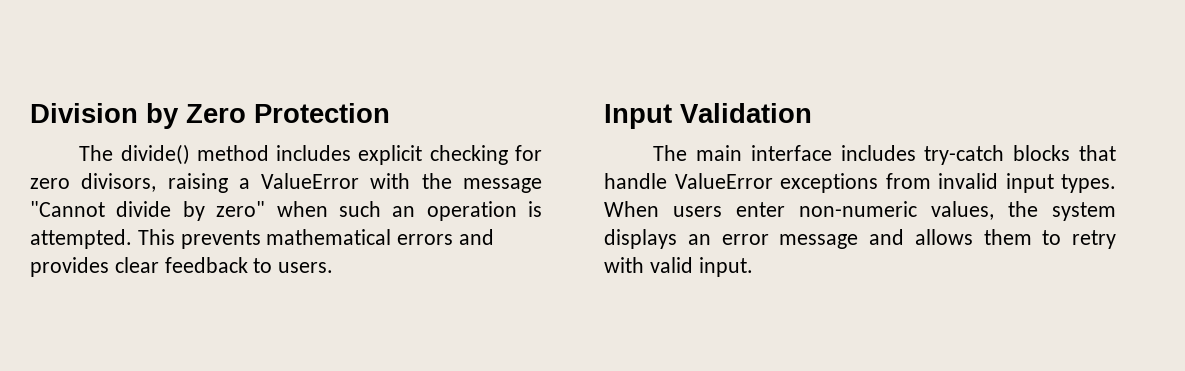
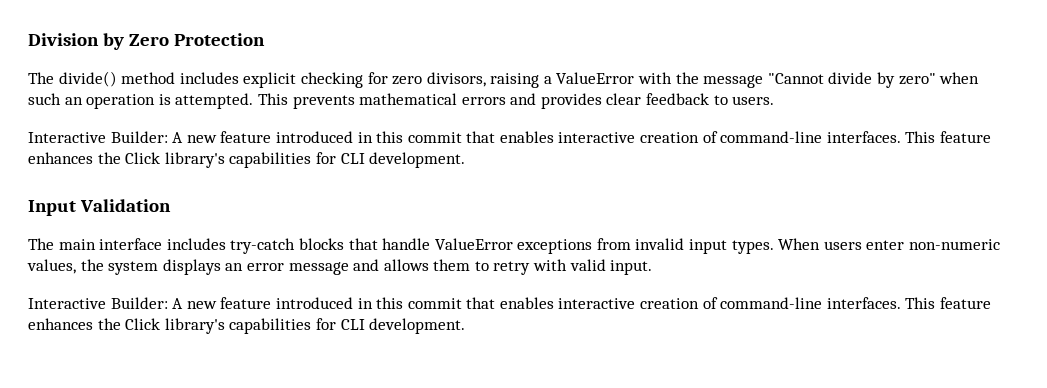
(334, 267) none -> [28,131,992,143] [28,152,466,168] // Interactive Builder: A new feature introduced in this commit that enables interactive creation of command-line interfaces. This feature enhances the Click library's capabilities for CLI development.
(753, 267) none -> [28,297,992,309] [28,318,466,334] // Interactive Builder: A new feature introduced in this commit that enables interactive creation of command-line interfaces. This feature enhances the Click library's capabilities for CLI development.

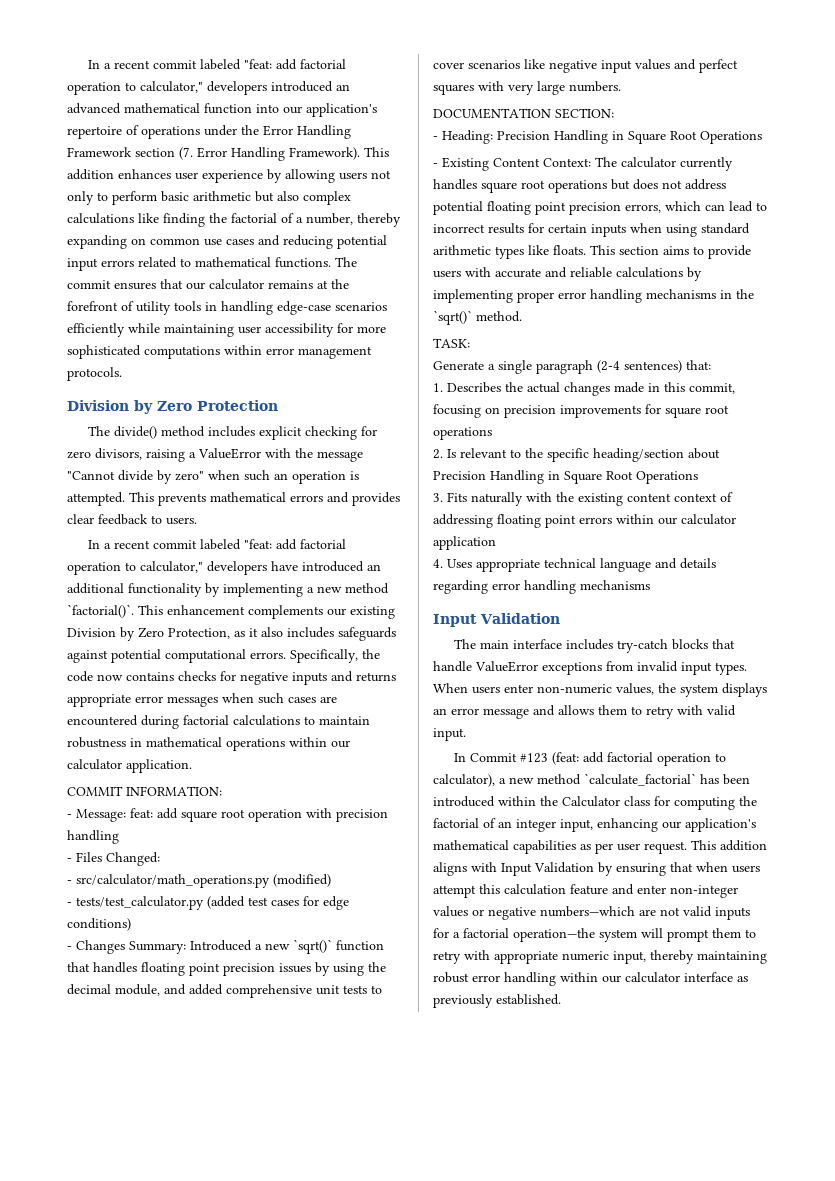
(28, 39) none -> [88,59,347,70] [67,81,350,95] [67,103,377,117] [67,125,351,139] [67,147,389,161] [67,169,391,183] [67,191,351,205] [67,213,401,227] [67,235,387,249] [67,257,357,271] [67,279,349,290] [67,301,387,315] [67,323,386,337] [67,345,372,359] [67,367,122,381] In a recent commit labeled "feat: add factorial operation to calculator," developers introduced an advanced mathematical function into our application's repertoire of operations under the Error Handling Framework section (7. Error Handling Framework). This addition enhances user experience by allowing users not only to perform basic arithmetic but also complex calculations like finding the factorial of a number, thereby expanding on common use cases and reducing potential input errors related to mathematical functions. The commit ensures that our calculator remains at the forefront of utility tools in handling edge-case scenarios efficiently while maintaining user accessibility for more sophisticated computations within error management protocols. //
[28,131,992,143] [28,152,466,168] Interactive Builder: A new feature introduced in this commit that enables interactive creation of command-line interfaces. This feature enhances the Click library's capabilities for CLI development. -> [88,539,347,550] [67,561,381,575] [67,583,389,597] [67,604,395,619] [67,627,396,641] [67,649,380,663] [67,671,396,685] [67,693,337,707] [67,715,370,729] [67,737,350,751] [67,759,192,773] [67,786,222,796] [67,808,388,822] [67,830,119,844] [67,852,160,866] [67,874,331,888] [67,896,349,910] [67,918,131,931] [67,939,384,954] [67,962,386,976] [67,984,382,998] [433,59,738,73] [433,81,621,95] [433,108,614,119] [433,130,762,144] [433,157,733,171] [433,179,726,193] [433,201,767,215] [433,223,750,237] [433,245,751,259] [433,267,702,281] [433,289,754,303] [433,310,522,325] [433,338,470,348] [433,360,711,374] [433,382,735,396] [433,404,729,418] [433,427,492,440] [433,448,720,462] [433,470,698,484] [433,492,733,506] [433,514,736,528] [433,536,496,550] [433,558,716,572] [433,580,650,594] In a recent commit labeled "feat: add factorial operation to calculator," developers have introduced an additional functionality by implementing a new method `factorial()`. This enhancement complements our existing Division by Zero Protection, as it also includes safeguards against potential computational errors. Specifically, the code now contains checks for negative inputs and returns appropriate error messages when such cases are encountered during factorial calculations to maintain robustness in mathematical operations within our calculator application. // COMMIT INFORMATION: // - Message: feat: add square root operation with precision handling // - Files Changed: // - src/calculator/math_operations.py (modified) // - tests/test_calculator.py (added test cases for edge conditions) // - Changes Summary: Introduced a new `sqrt()` function that handles floating point precision issues by using the decimal module, and added comprehensive unit tests to cover scenarios like negative input values and perfect squares with very large numbers. // DOCUMENTATION SECTION: // - Heading: Precision Handling in Square Root Operations // - Existing Content Context: The calculator currently handles square root operations but does not address potential floating point precision errors, which can lead to incorrect results for certain inputs when using standard arithmetic types like floats. This section aims to provide users with accurate and reliable calculations by implementing proper error handling mechanisms in the `sqrt()` method. // TASK: // Generate a single paragraph (2-4 sentences) that: // 1. Describes the actual changes made in this commit, focusing on precision improvements for square root operations // 2. Is relevant to the specific heading/section about Precision Handling in Square Root Operations // 3. Fits naturally with the existing content context of addressing floating point errors within our calculator application // 4. Uses appropriate technical language and details regarding error handling mechanisms
[28,297,992,309] [28,318,466,334] Interactive Builder: A new feature introduced in this commit that enables interactive creation of command-line interfaces. This feature enhances the Click library's capabilities for CLI development. -> [454,752,727,766] [433,773,750,787] [433,796,757,810] [433,818,756,832] [433,840,767,854] [433,862,760,876] [433,884,738,898] [433,906,750,920] [433,928,756,942] [433,950,767,964] [433,972,748,986] [433,994,561,1008] In Commit #123 (feat: add factorial operation to calculator), a new method `calculate_factorial` has been introduced within the Calculator class for computing the factorial of an integer input, enhancing our application's mathematical capabilities as per user request. This addition aligns with Input Validation by ensuring that when users attempt this calculation feature and enter non-integer values or negative numbers—which are not valid inputs for a factorial operation—the system will prompt them to retry with appropriate numeric input, thereby maintaining robust error handling within our calculator interface as previously established.

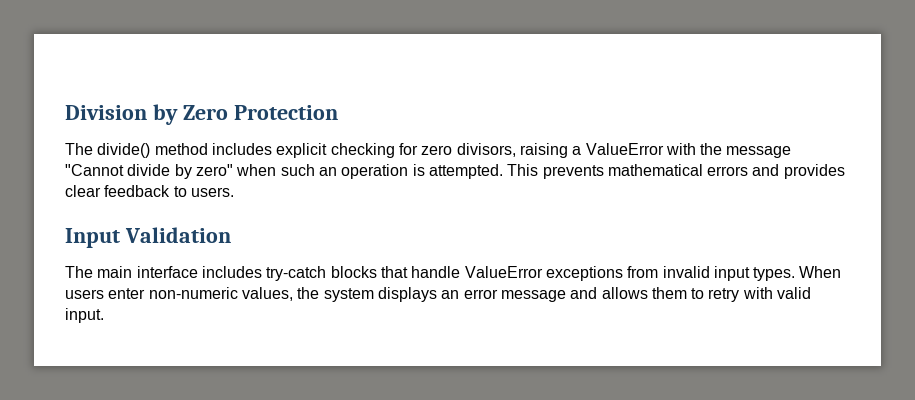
[88,59,347,70] [67,81,350,95] [67,103,377,117] [67,125,351,139] [67,147,389,161] [67,169,391,183] [67,191,351,205] [67,213,401,227] [67,235,387,249] [67,257,357,271] [67,279,349,290] [67,301,387,315] [67,323,386,337] [67,345,372,359] [67,367,122,381] In a recent commit labeled "feat: add factorial operation to calculator," developers introduced an advanced mathematical function into our application's repertoire of operations under the Error Handling Framework section (7. Error Handling Framework). This addition enhances user experience by allowing users not only to perform basic arithmetic but also complex calculations like finding the factorial of a number, thereby expanding on common use cases and reducing potential input errors related to mathematical functions. The commit ensures that our calculator remains at the forefront of utility tools in handling edge-case scenarios efficiently while maintaining user accessibility for more sophisticated computations within error management protocols. // -> (65, 112) none
[88,539,347,550] [67,561,381,575] [67,583,389,597] [67,604,395,619] [67,627,396,641] [67,649,380,663] [67,671,396,685] [67,693,337,707] [67,715,370,729] [67,737,350,751] [67,759,192,773] [67,786,222,796] [67,808,388,822] [67,830,119,844] [67,852,160,866] [67,874,331,888] [67,896,349,910] [67,918,131,931] [67,939,384,954] [67,962,386,976] [67,984,382,998] [433,59,738,73] [433,81,621,95] [433,108,614,119] [433,130,762,144] [433,157,733,171] [433,179,726,193] [433,201,767,215] [433,223,750,237] [433,245,751,259] [433,267,702,281] [433,289,754,303] [433,310,522,325] [433,338,470,348] [433,360,711,374] [433,382,735,396] [433,404,729,418] [433,427,492,440] [433,448,720,462] [433,470,698,484] [433,492,733,506] [433,514,736,528] [433,536,496,550] [433,558,716,572] [433,580,650,594] // In a recent commit labeled "feat: add factorial operation to calculator," developers have introduced an additional functionality by implementing a new method `factorial()`. This enhancement complements our existing Division by Zero Protection, as it also includes safeguards against potential computational errors. Specifically, the code now contains checks for negative inputs and returns appropriate error messages when such cases are encountered during factorial calculations to maintain robustness in mathematical operations within our calculator application. // COMMIT INFORMATION: // - Message: feat: add square root operation with precision handling // - Files Changed: // - src/calculator/math_operations.py (modified) // - tests/test_calculator.py (added test cases for edge conditions) // - Changes Summary: Introduced a new `sqrt()` function that handles floating point precision issues by using the decimal module, and added comprehensive unit tests to cover scenarios like negative input values and perfect squares with very large numbers. // DOCUMENTATION SECTION: // - Heading: Precision Handling in Square Root Operations // - Existing Content Context: The calculator currently handles square root operations but does not address potential floating point precision errors, which can lead to incorrect results for certain inputs when using standard arithmetic types like floats. This section aims to provide users with accurate and reliable calculations by implementing proper error handling mechanisms in the `sqrt()` method. // TASK: // Generate a single paragraph (2-4 sentences) that: // 1. Describes the actual changes made in this commit, focusing on precision improvements for square root operations // 2. Is relevant to the specific heading/section about Precision Handling in Square Root Operations // 3. Fits naturally with the existing content context of addressing floating point errors within our calculator application // 4. Uses appropriate technical language and details regarding error handling mechanisms -> (234, 192) none
[454,752,727,766] [433,773,750,787] [433,796,757,810] [433,818,756,832] [433,840,767,854] [433,862,760,876] [433,884,738,898] [433,906,750,920] [433,928,756,942] [433,950,767,964] [433,972,748,986] [433,994,561,1008] // In Commit #123 (feat: add factorial operation to calculator), a new method `calculate_factorial` has been introduced within the Calculator class for computing the factorial of an integer input, enhancing our application's mathematical capabilities as per user request. This addition aligns with Input Validation by ensuring that when users attempt this calculation feature and enter non-integer values or negative numbers—which are not valid inputs for a factorial operation—the system will prompt them to retry with appropriate numeric input, thereby maintaining robust error handling within our calculator interface as previously established. -> (104, 315) none

